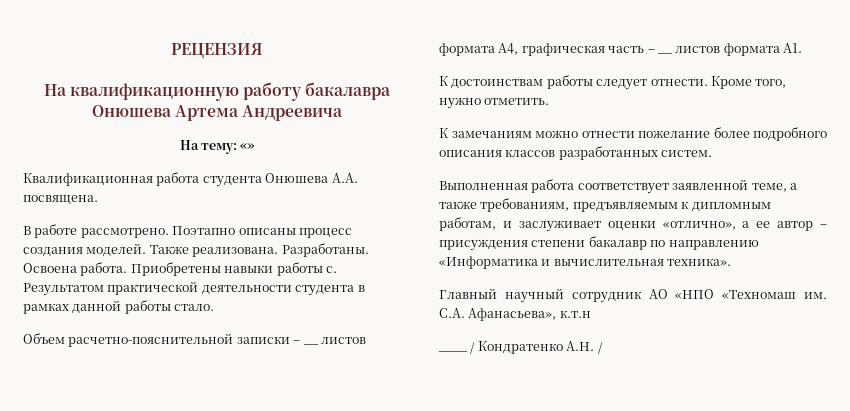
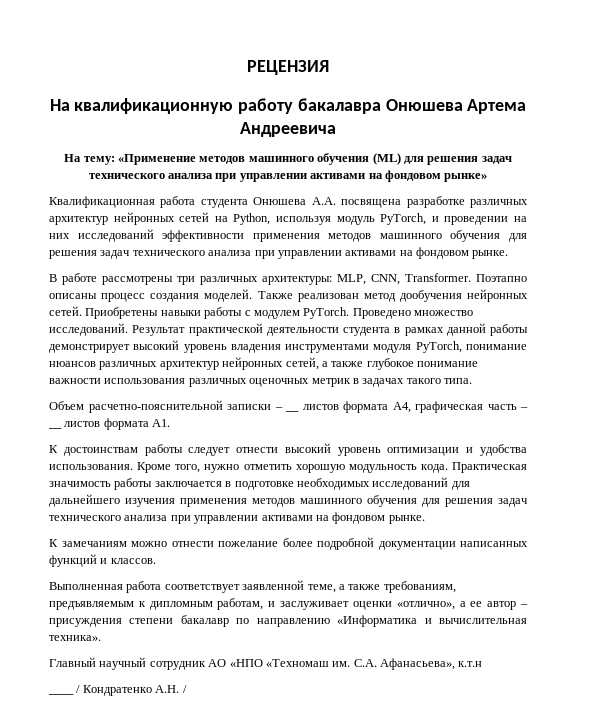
[240,143,256,150] «» -> [118,153,512,165] [88,170,488,182] «Применение методов машинного обучения (ML) для решения задач технического анализа при управлении активами на фондовом рынке»
[23,195,98,205] [23,224,169,238] посвящена. // В работе рассмотрено. -> [341,196,528,208] [49,212,528,225] [49,229,527,242] [49,247,509,259] [49,273,471,285] посвящена разработке различных архитектур нейронных сетей на Python, используя модуль PyTorch, и проведении на них исследований эффективности применения методов машинного обучения для решения задач технического анализа при управлении активами на фондовом рынке. // В работе рассмотрены три различных архитектуры: MLP, CNN, Transformer.
[192,243,369,257] [23,262,337,276] [23,283,104,296] реализована. Разработаны. Освоена работа. Приобретены навыки работы с. Результатом -> [297,289,528,302] [49,306,473,319] [49,323,186,336] реализован метод дообучения нейронных сетей. Приобретены навыки работы с модулем PyTorch. Проведено множество исследований. Результат
[174,304,215,311] стало. -> [49,340,527,353] [49,357,478,370] [49,378,472,387] демонстрирует высокий уровень владения инструментами модуля PyTorch, понимание нюансов различных архитектур нейронных сетей, а также глубокое понимание важности использования различных оценочных метрик в задачах такого типа.
[650,76,787,89] [439,97,550,109] отнести. Кроме того, нужно отметить. -> [236,443,527,456] [49,462,527,473] [49,477,470,490] [49,494,527,507] [49,512,425,524] отнести высокий уровень оптимизации и удобства использования. Кроме того, нужно отметить хорошую модульность кода. Практическая значимость работы заключается в подготовке необходимых исследований для дальнейшего изучения применения методов машинного обучения для решения задач технического анализа при управлении активами на фондовом рынке.
[753,127,827,141] [439,146,713,160] подробного описания классов разработанных систем. -> [317,537,528,550] [49,554,156,567] подробной документации написанных функций и классов.

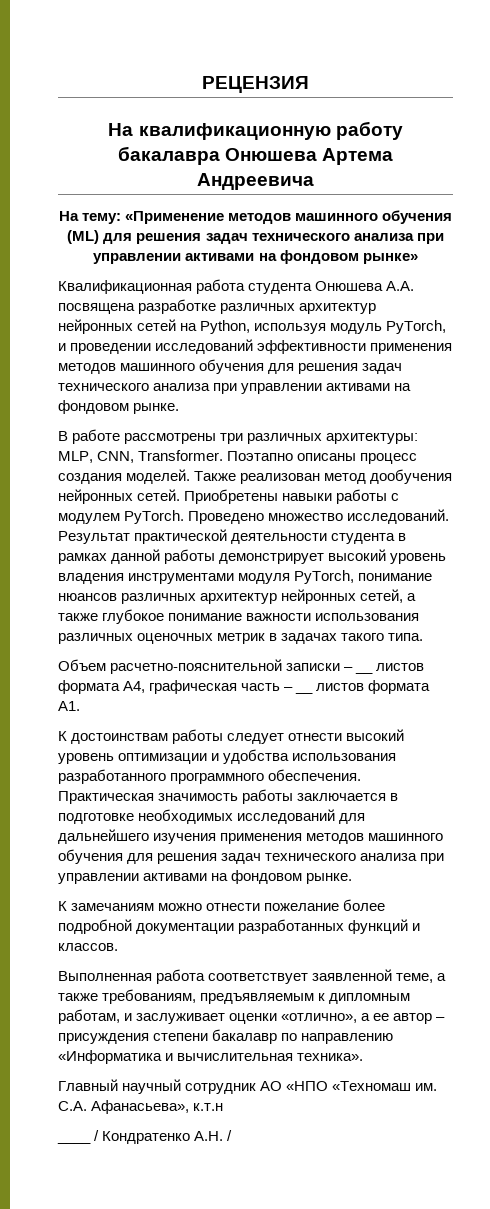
[514,216,528,222] [49,233,70,239] на них -> (152, 348) none
[49,462,448,473] использования. Кроме того, нужно отметить хорошую модульность кода. -> [292,753,397,761] [58,769,362,784] использования разработанного программного обеспечения.
[460,541,528,547] написанных -> [238,919,345,934] разработанных

